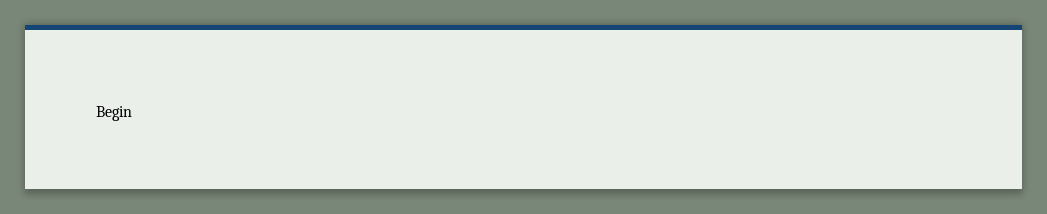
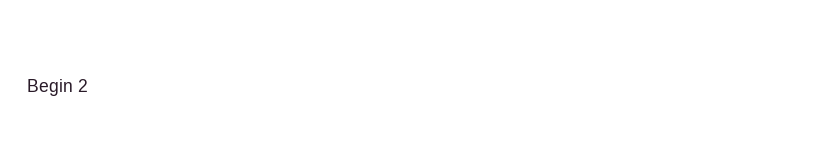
(132, 113) none -> [78,79,88,92] 2

